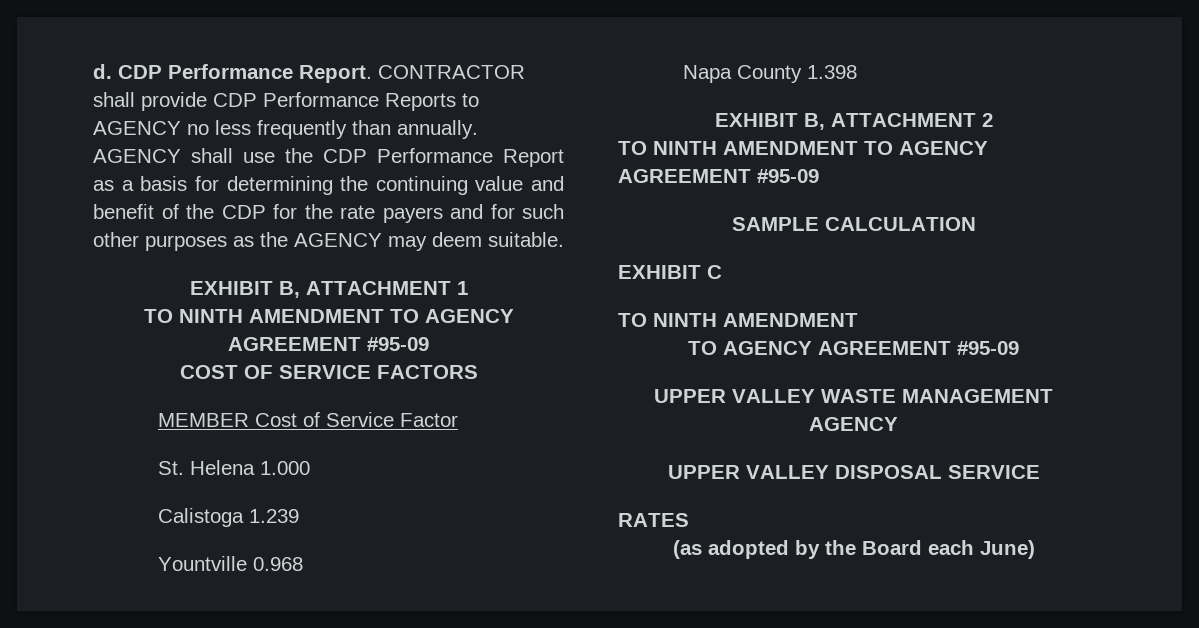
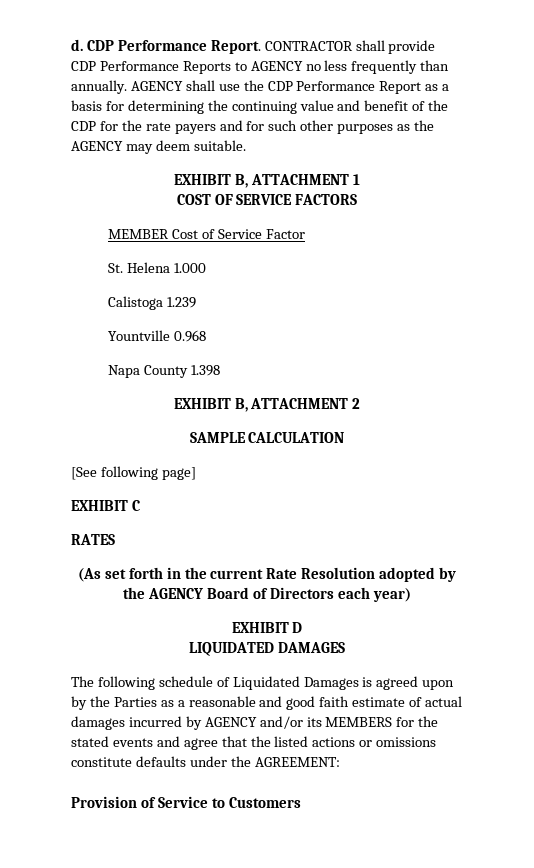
[143,309,514,323] [228,337,429,351] // TO NINTH AMENDMENT TO AGENCY AGREEMENT #95-09 -> (360, 179) none
[618,141,988,155] [618,169,819,183] // TO NINTH AMENDMENT TO AGENCY AGREEMENT #95-09 -> (361, 403) none
(976, 224) none -> [71,466,196,480] // [See following page]
[618,313,858,327] [688,341,1019,355] [654,389,1053,403] [809,417,898,431] [667,465,1040,479] [618,513,689,527] [672,540,1035,559] TO NINTH AMENDMENT // TO AGENCY AGREEMENT #95-09 // UPPER VALLEY WASTE MANAGEMENT AGENCY // UPPER VALLEY DISPOSAL SERVICE // RATES // (as adopted by the Board each June) -> [71,534,115,545] [77,567,457,582] [123,587,411,602] [231,622,303,633] [189,642,345,656] [71,676,455,690] [71,696,463,710] [71,716,439,730] [71,736,437,750] [71,756,340,767] [71,796,301,808] RATES // (As set forth in the current Rate Resolution adopted by the AGENCY Board of Directors each year) // EXHIBIT D // LIQUIDATED DAMAGES // The following schedule of Liquidated Damages is agreed upon by the Parties as a reasonable and good faith estimate of actual damages incurred by AGENCY and/or its MEMBERS for the stated events and agree that the listed actions or omissions constitute defaults under the AGREEMENT: // Provision of Service to Customers

